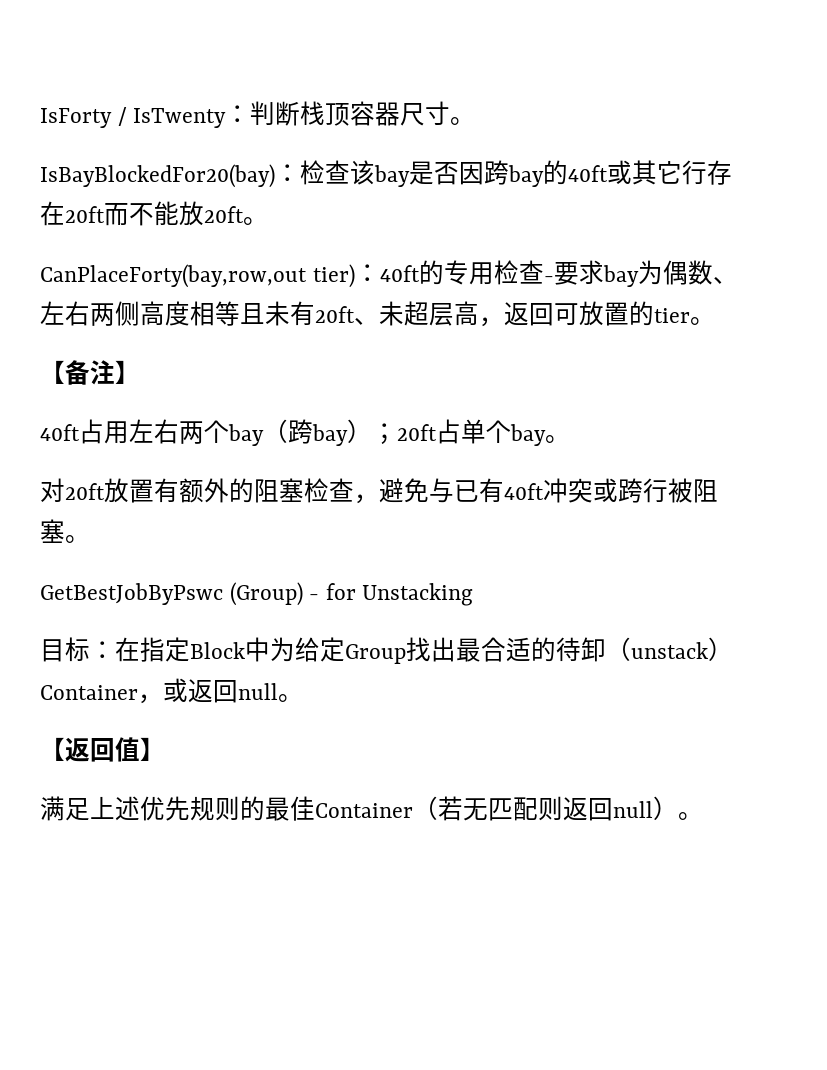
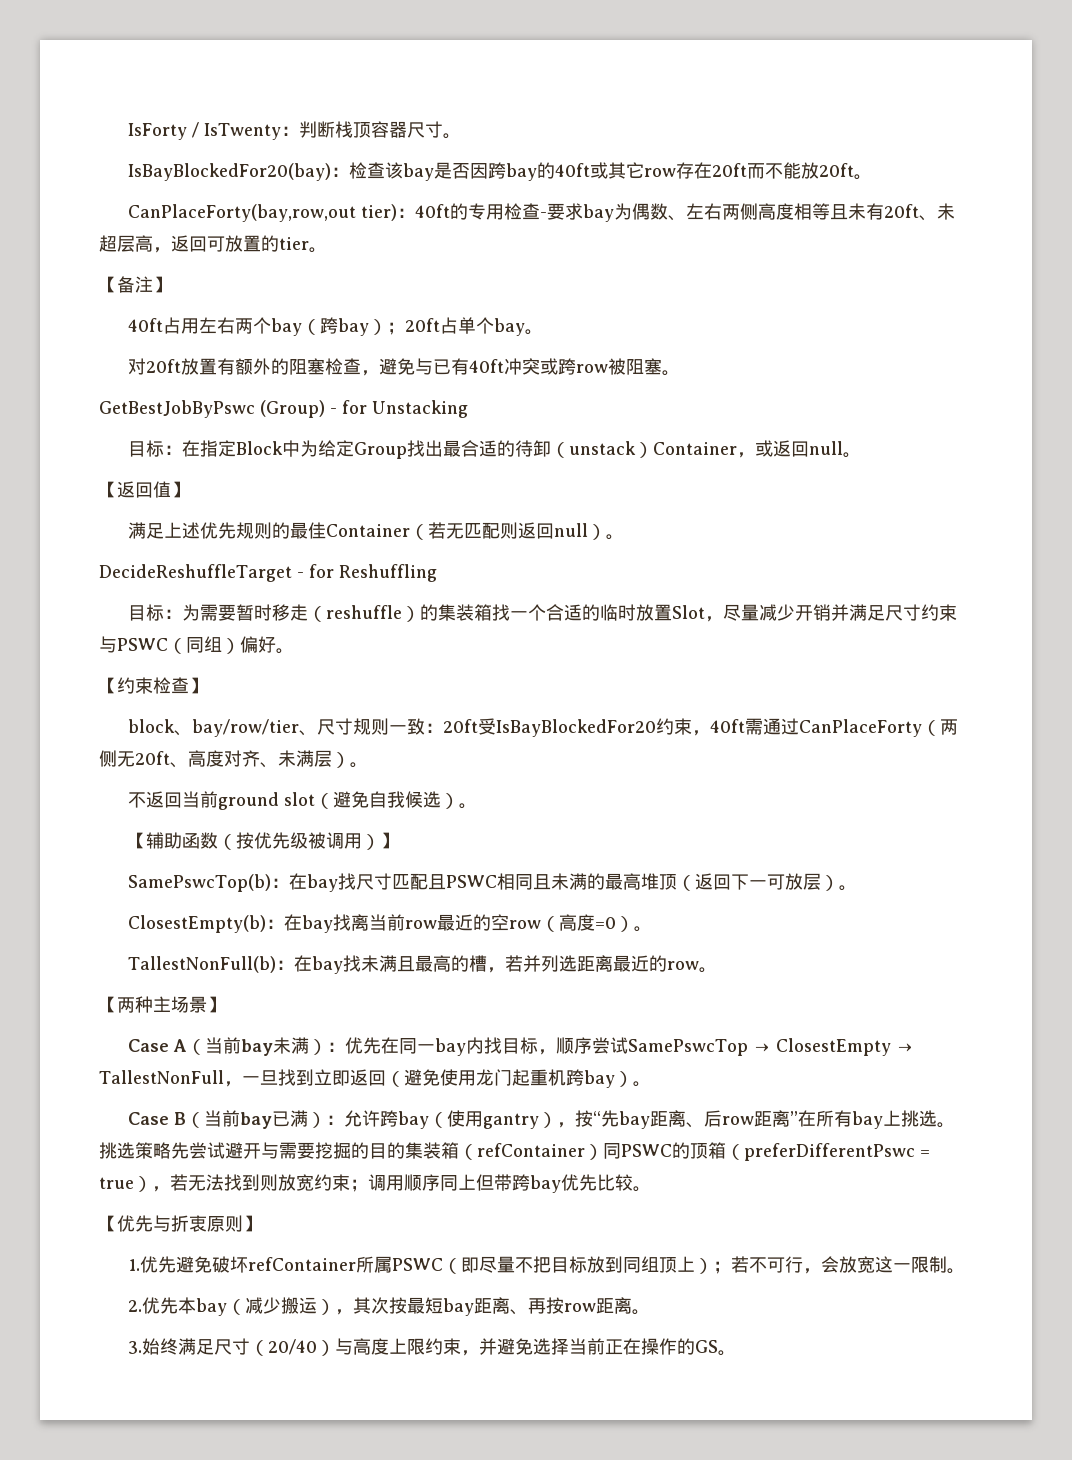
[682,160,707,185] 行 -> [644,168,677,177] row
[643,478,668,503] 行 -> [576,364,609,373] row
(703, 816) none -> [99,564,437,582] [128,604,958,622] [99,636,294,654] [99,677,207,694] [128,718,959,737] [99,750,368,768] [128,791,478,810] [128,832,399,850] [128,873,858,892] [128,914,653,933] [128,955,718,974] [99,996,225,1013] [128,1037,915,1056] [99,1069,651,1088] [128,1110,956,1129] [99,1142,930,1161] [99,1174,651,1193] [99,1215,261,1232] [128,1256,966,1274] [128,1297,651,1316] [128,1338,737,1356] // DecideReshuffleTarget - for Reshuffling // 目标：为需要暂时移走（reshuffle）的集装箱找一个合适的临时放置Slot，尽量减少开销并满足尺寸约束与PSWC（同组）偏好。 // 【约束检查】 // block、bay/row/tier、尺寸规则一致：20ft受IsBayBlockedFor20约束，40ft需通过CanPlaceForty（两侧无20ft、高度对齐、未满层）。 // 不返回当前ground slot（避免自我候选）。 // 【辅助函数（按优先级被调用）】 // SamePswcTop(b)：在bay找尺寸匹配且PSWC相同且未满的最高堆顶（返回下一可放层）。 // ClosestEmpty(b)：在bay找离当前row最近的空row（高度=0）。 // TallestNonFull(b)：在bay找未满且最高的槽，若并列选距离最近的row。 // 【两种主场景】 // Case A（当前bay未满）：优先在同一bay内找目标，顺序尝试SamePswcTop → ClosestEmpty → TallestNonFull，一旦找到立即返回（避免使用龙门起重机跨bay）。 // Case B（当前bay已满）：允许跨bay（使用gantry），按“先bay距离、后row距离”在所有bay上挑选。挑选策略先尝试避开与需要挖掘的目的集装箱（refContainer）同PSWC的顶箱（preferDifferentPswc = true），若无法找到则放宽约束；调用顺序同上但带跨bay优先比较。 // 【优先与折衷原则】 // 1.优先避免破坏refContainer所属PSWC（即尽量不把目标放到同组顶上）；若不可行，会放宽这一限制。 // 2.优先本bay（减少搬运），其次按最短bay距离、再按row距离。 // 3.始终满足尺寸（20/40）与高度上限约束，并避免选择当前正在操作的GS。

